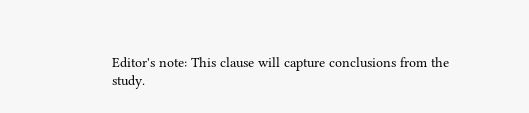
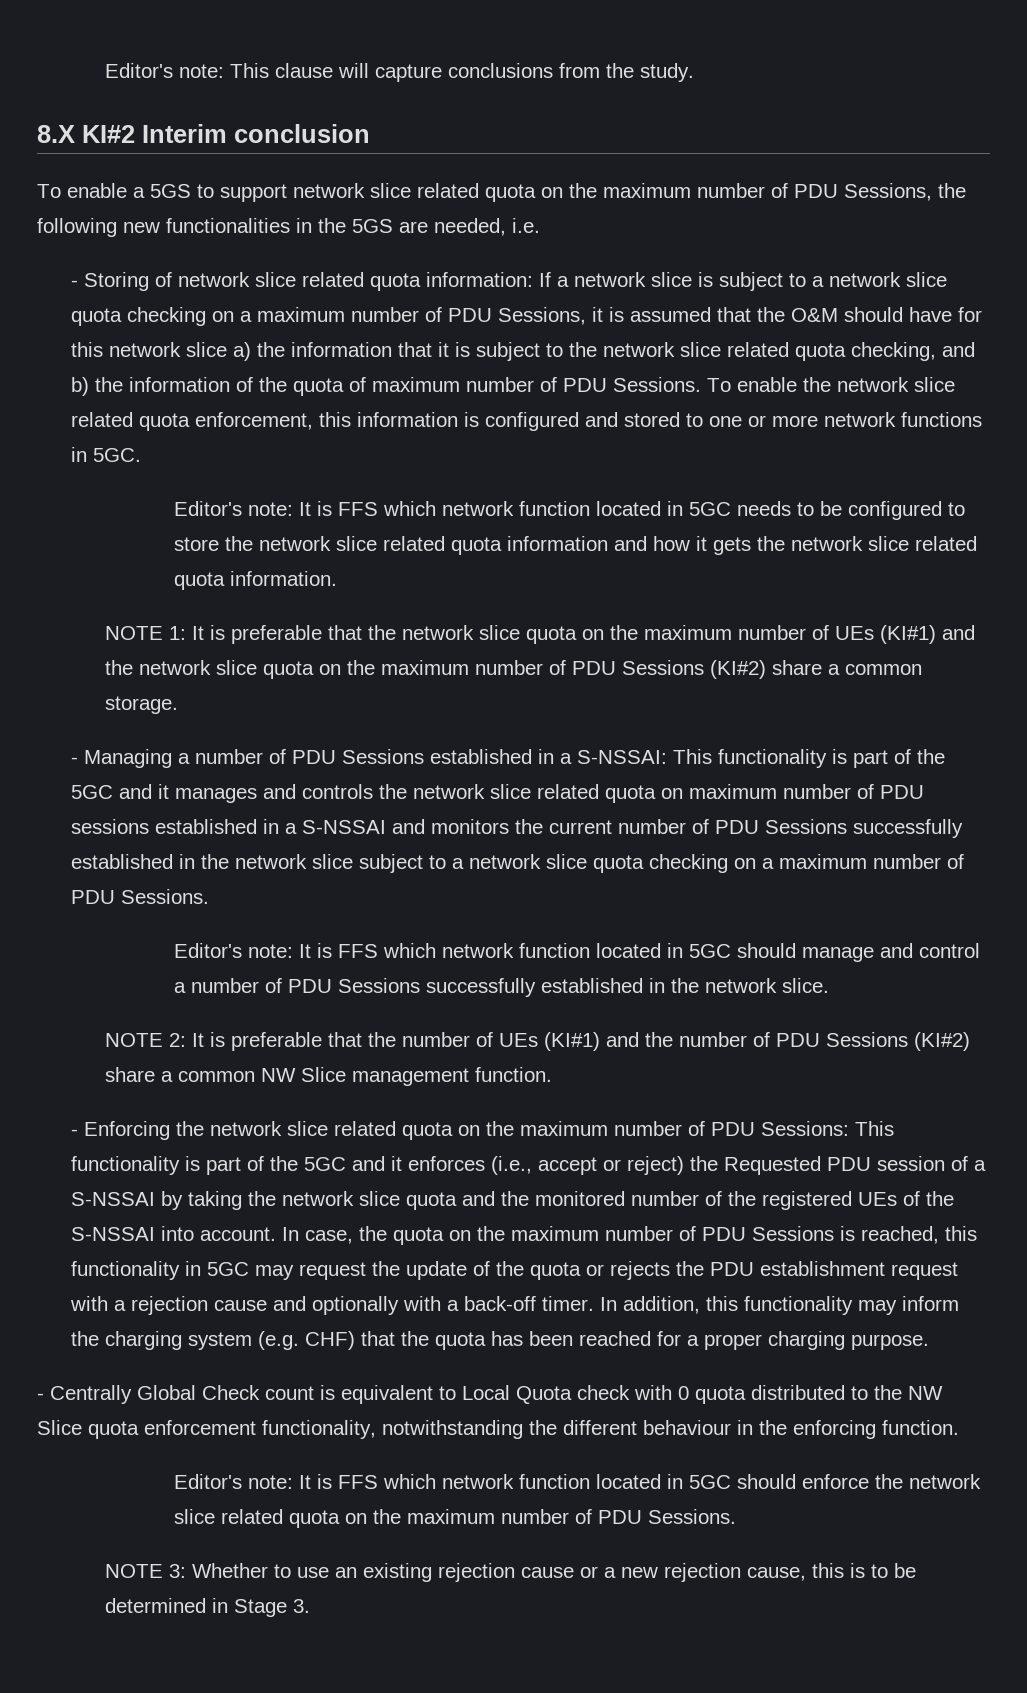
(145, 82) none -> [37,124,370,143] [37,183,966,202] [37,218,540,237] [71,272,948,291] [71,307,983,326] [71,342,976,361] [71,377,956,396] [71,412,983,431] [71,447,142,462] [173,501,965,520] [173,536,977,555] [173,571,337,590] [105,625,976,644] [105,660,923,679] [105,696,179,714] [71,749,946,768] [71,784,925,803] [71,819,964,838] [71,854,965,873] [71,889,210,904] [173,943,980,962] [173,978,829,997] [105,1032,971,1051] [105,1067,553,1086] [71,1121,895,1140] [71,1156,987,1175] [71,1191,955,1210] [71,1226,978,1245] [71,1261,959,1280] [70,1296,960,1315] [71,1331,930,1350] [37,1385,943,1404] [37,1420,959,1439] [173,1474,981,1489] [173,1509,736,1528] [105,1563,917,1582] [105,1598,311,1617] // 8.X KI#2 Interim conclusion // To enable a 5GS to support network slice related quota on the maximum number of PDU Sessions, the following new functionalities in the 5GS are needed, i.e. // - Storing of network slice related quota information: If a network slice is subject to a network slice quota checking on a maximum number of PDU Sessions, it is assumed that the O&M should have for this network slice a) the information that it is subject to the network slice related quota checking, and b) the information of the quota of maximum number of PDU Sessions. To enable the network slice related quota enforcement, this information is configured and stored to one or more network functions in 5GC. // Editor's note: It is FFS which network function located in 5GC needs to be configured to store the network slice related quota information and how it gets the network slice related quota information. // NOTE 1: It is preferable that the network slice quota on the maximum number of UEs (KI#1) and the network slice quota on the maximum number of PDU Sessions (KI#2) share a common storage. // - Managing a number of PDU Sessions established in a S-NSSAI: This functionality is part of the 5GC and it manages and controls the network slice related quota on maximum number of PDU sessions established in a S-NSSAI and monitors the current number of PDU Sessions successfully established in the network slice subject to a network slice quota checking on a maximum number of PDU Sessions. // Editor's note: It is FFS which network function located in 5GC should manage and control a number of PDU Sessions successfully established in the network slice. // NOTE 2: It is preferable that the number of UEs (KI#1) and the number of PDU Sessions (KI#2) share a common NW Slice management function. // - Enforcing the network slice related quota on the maximum number of PDU Sessions: This functionality is part of the 5GC and it enforces (i.e., accept or reject) the Requested PDU session of a S-NSSAI by taking the network slice quota and the monitored number of the registered UEs of the S-NSSAI into account. In case, the quota on the maximum number of PDU Sessions is reached, this functionality in 5GC may request the update of the quota or rejects the PDU establishment request with a rejection cause and optionally with a back-off timer. In addition, this functionality may inform the charging system (e.g. CHF) that the quota has been reached for a proper charging purpose. // - Centrally Global Check count is equivalent to Local Quota check with 0 quota distributed to the NW Slice quota enforcement functionality, notwithstanding the different behaviour in the enforcing function. // Editor's note: It is FFS which network function located in 5GC should enforce the network slice related quota on the maximum number of PDU Sessions. // NOTE 3: Whether to use an existing rejection cause or a new rejection cause, this is to be determined in Stage 3.

